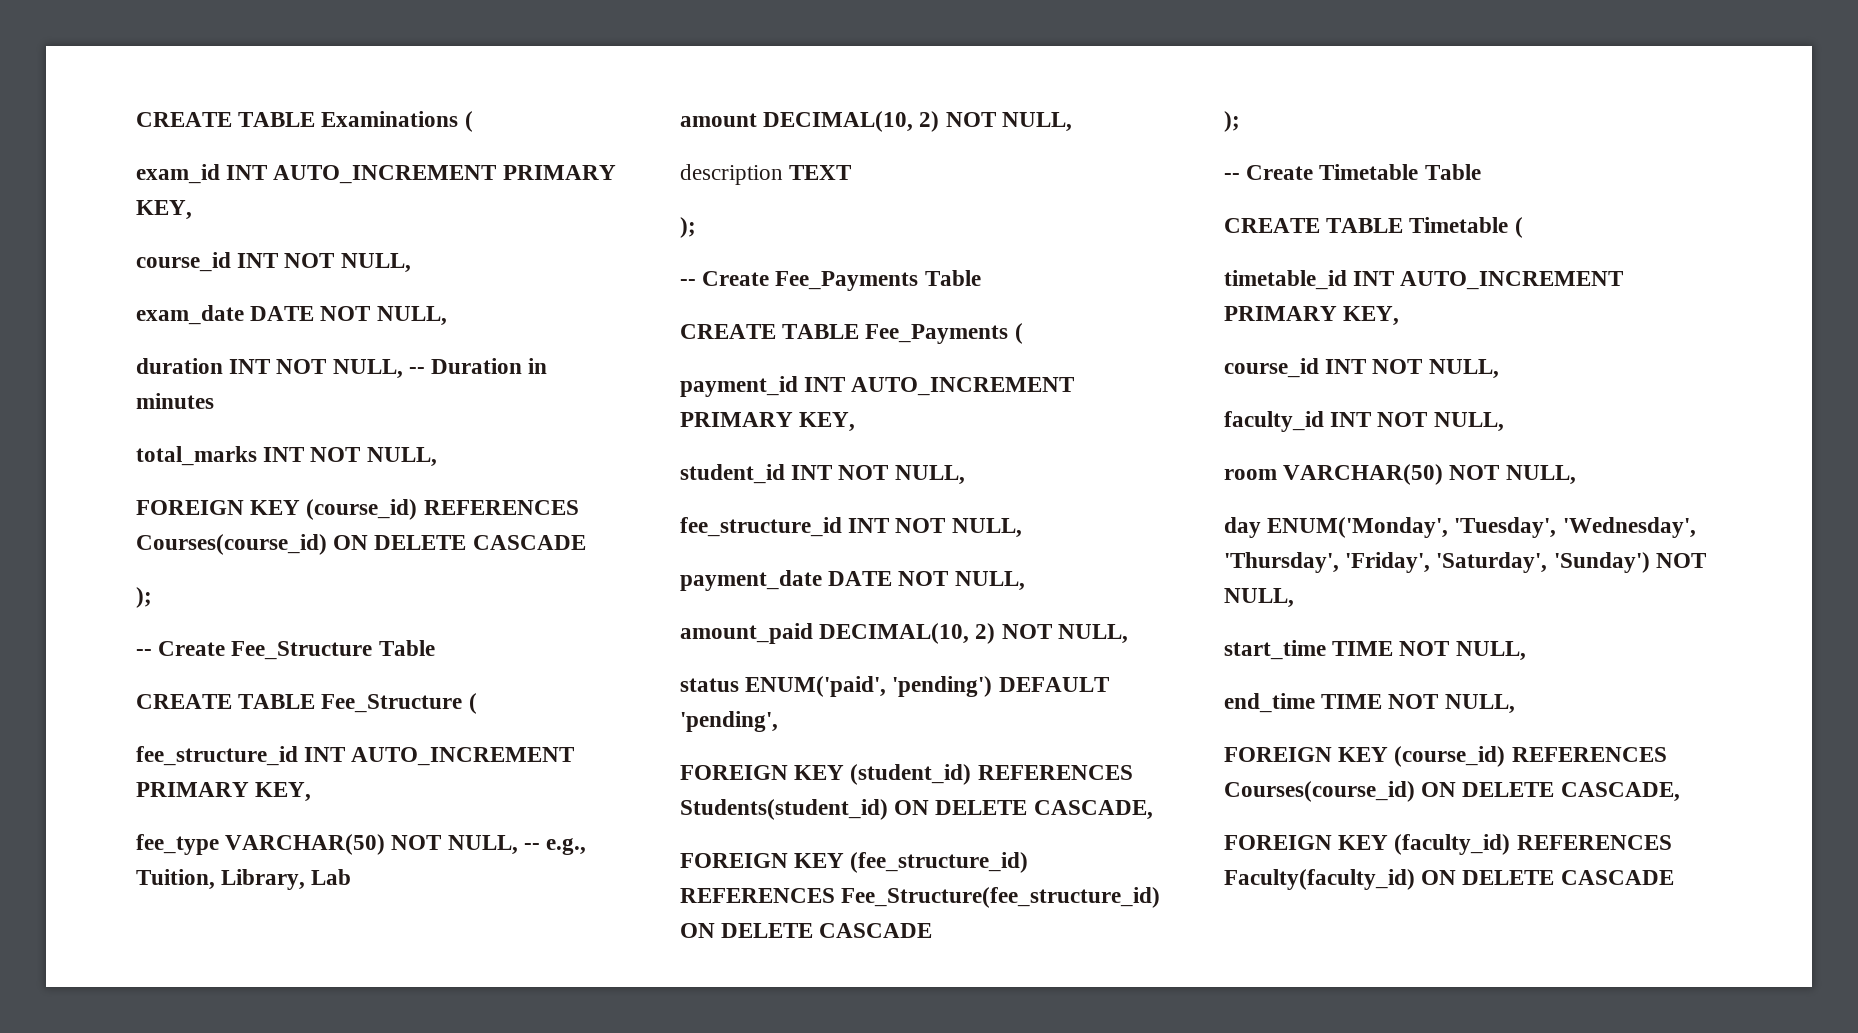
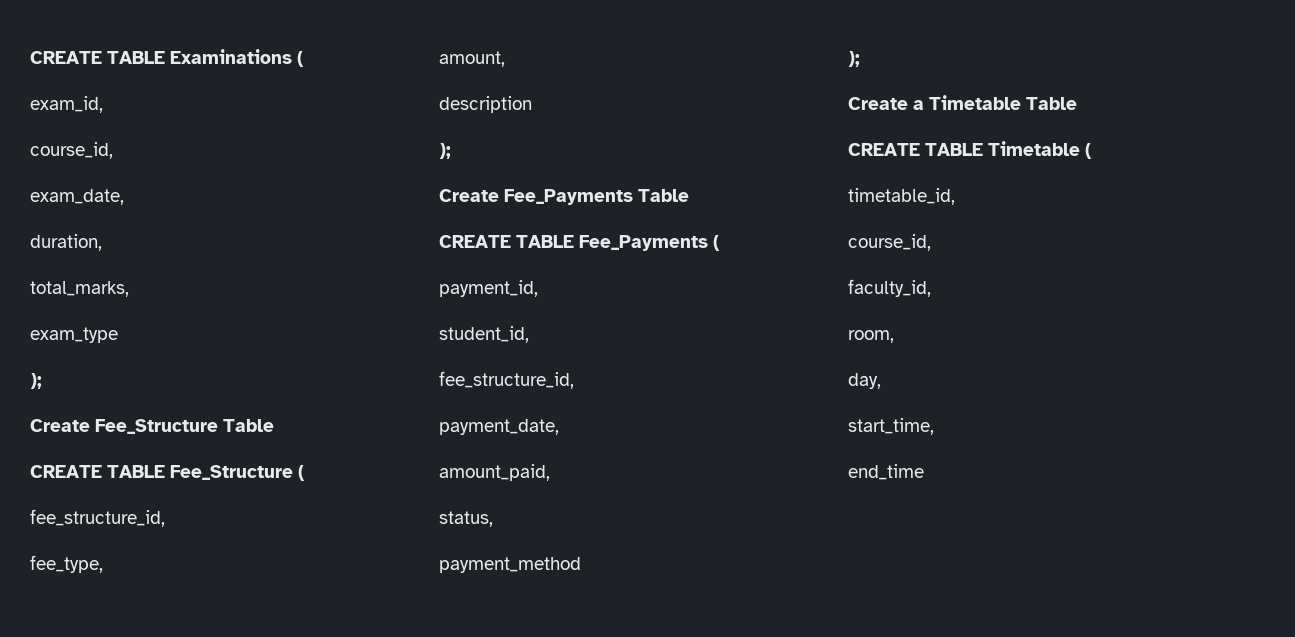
[136,164,616,184] [136,200,192,220] [136,252,411,273] [136,305,447,326] [136,358,548,379] [136,393,214,409] [136,446,437,467] [136,499,579,520] [136,534,586,555] [136,587,152,608] [136,649,152,656] exam_id INT AUTO_INCREMENT PRIMARY KEY, // course_id INT NOT NULL, // exam_date DATE NOT NULL, // duration INT NOT NULL, -- Duration in minutes // total_marks INT NOT NULL, // FOREIGN KEY (course_id) REFERENCES Courses(course_id) ON DELETE CASCADE // ); // -- -> [30,96,103,113] [30,142,113,159] [30,189,124,205] [30,234,102,251] [30,281,129,297] [30,327,118,343] [30,373,42,389] exam_id, // course_id, // exam_date, // duration, // total_marks, // exam_type // ); //
[136,746,575,766] [136,782,312,802] [136,834,587,855] [136,869,352,890] [680,111,1072,132] fee_structure_id INT AUTO_INCREMENT PRIMARY KEY, // fee_type VARCHAR(50) NOT NULL, -- e.g., Tuition, Library, Lab // amount DECIMAL(10, 2) NOT NULL, -> [30,509,165,527] [30,555,103,573] [439,51,505,67] fee_structure_id, // fee_type, // amount,
[789,165,852,180] [680,217,696,238] [680,279,696,286] TEXT // ); // -- -> [439,143,451,159] // ); //
[680,376,1075,397] [680,412,856,432] [680,464,965,485] [680,517,1022,538] [680,570,1025,591] [680,623,1128,644] [680,676,1109,697] [680,711,778,732] [680,764,1133,785] [680,799,1153,820] [680,852,1029,873] [680,887,1161,908] [680,923,933,938] [1224,111,1240,132] [1224,165,1314,180] payment_id INT AUTO_INCREMENT PRIMARY KEY, // student_id INT NOT NULL, // fee_structure_id INT NOT NULL, // payment_date DATE NOT NULL, // amount_paid DECIMAL(10, 2) NOT NULL, // status ENUM('paid', 'pending') DEFAULT 'pending', // FOREIGN KEY (student_id) REFERENCES Students(student_id) ON DELETE CASCADE, // FOREIGN KEY (fee_structure_id) REFERENCES Fee_Structure(fee_structure_id) ON DELETE CASCADE // ); // -- Create -> [439,280,538,297] [439,326,529,343] [439,371,574,389] [439,419,559,435] [439,464,550,481] [439,511,493,527] [439,557,581,573] [848,51,860,67] [848,97,925,110] payment_id, // student_id, // fee_structure_id, // payment_date, // amount_paid, // status, // payment_method // ); // Create a
[1224,270,1624,290] [1224,306,1400,326] [1224,358,1499,379] [1224,411,1504,432] [1224,464,1576,485] [1224,517,1696,538] [1224,552,1706,573] [1224,588,1294,608] [1224,640,1526,661] [1224,693,1515,714] [1224,746,1667,767] [1224,781,1680,802] [1224,834,1672,855] [1224,869,1674,890] timetable_id INT AUTO_INCREMENT PRIMARY KEY, // course_id INT NOT NULL, // faculty_id INT NOT NULL, // room VARCHAR(50) NOT NULL, // day ENUM('Monday', 'Tuesday', 'Wednesday', 'Thursday', 'Friday', 'Saturday', 'Sunday') NOT NULL, // start_time TIME NOT NULL, // end_time TIME NOT NULL, // FOREIGN KEY (course_id) REFERENCES Courses(course_id) ON DELETE CASCADE, // FOREIGN KEY (faculty_id) REFERENCES Faculty(faculty_id) ON DELETE CASCADE -> [848,188,955,205] [848,234,931,251] [848,279,931,297] [848,330,894,343] [848,373,881,389] [848,418,934,435] [848,464,924,480] timetable_id, // course_id, // faculty_id, // room, // day, // start_time, // end_time

